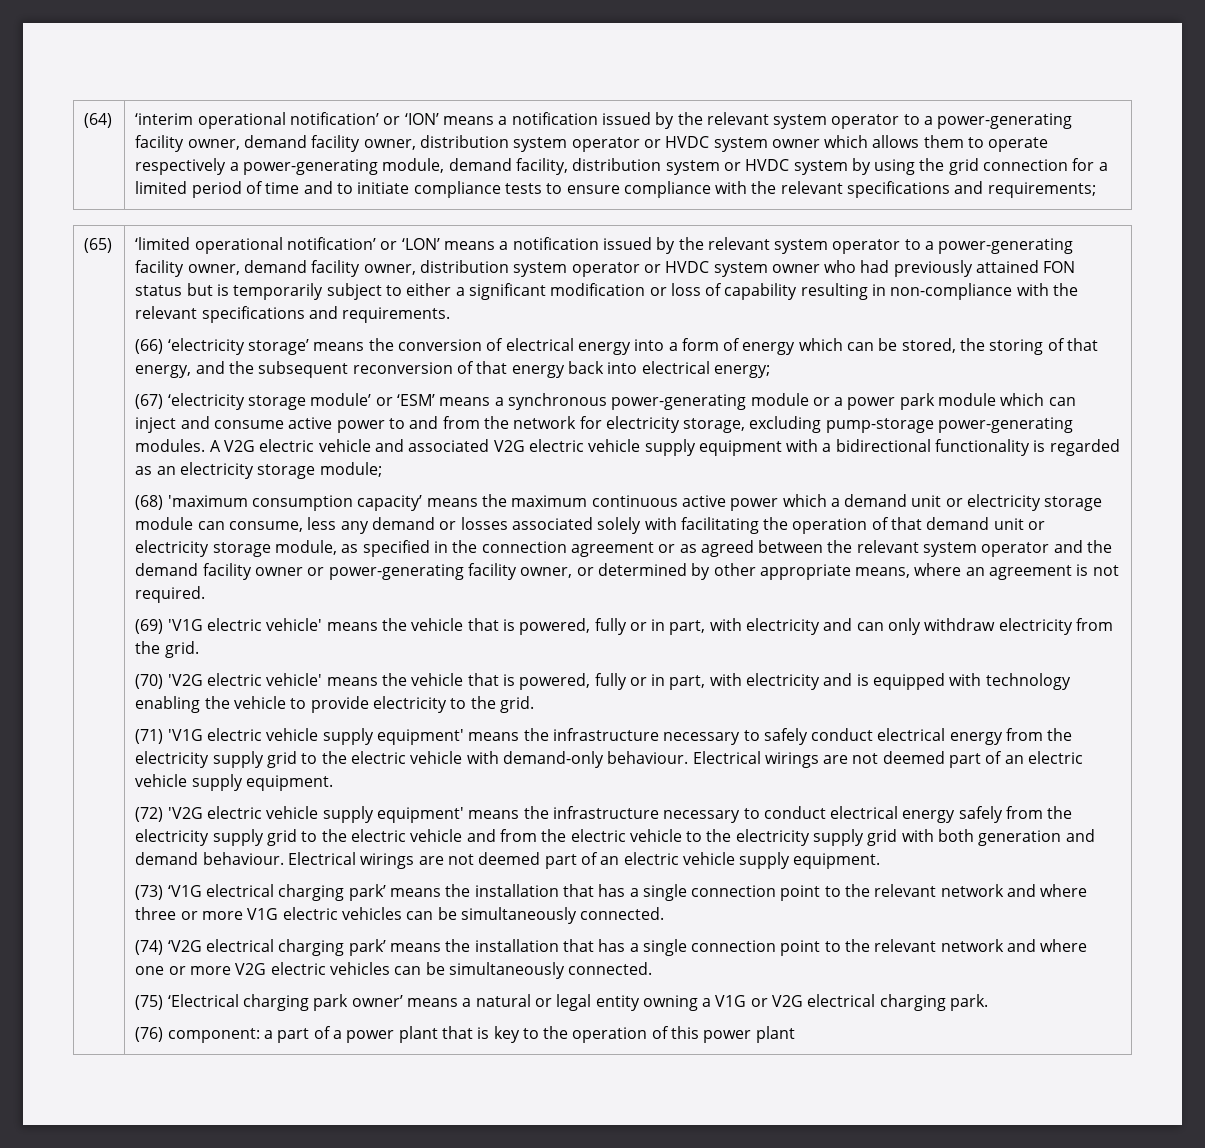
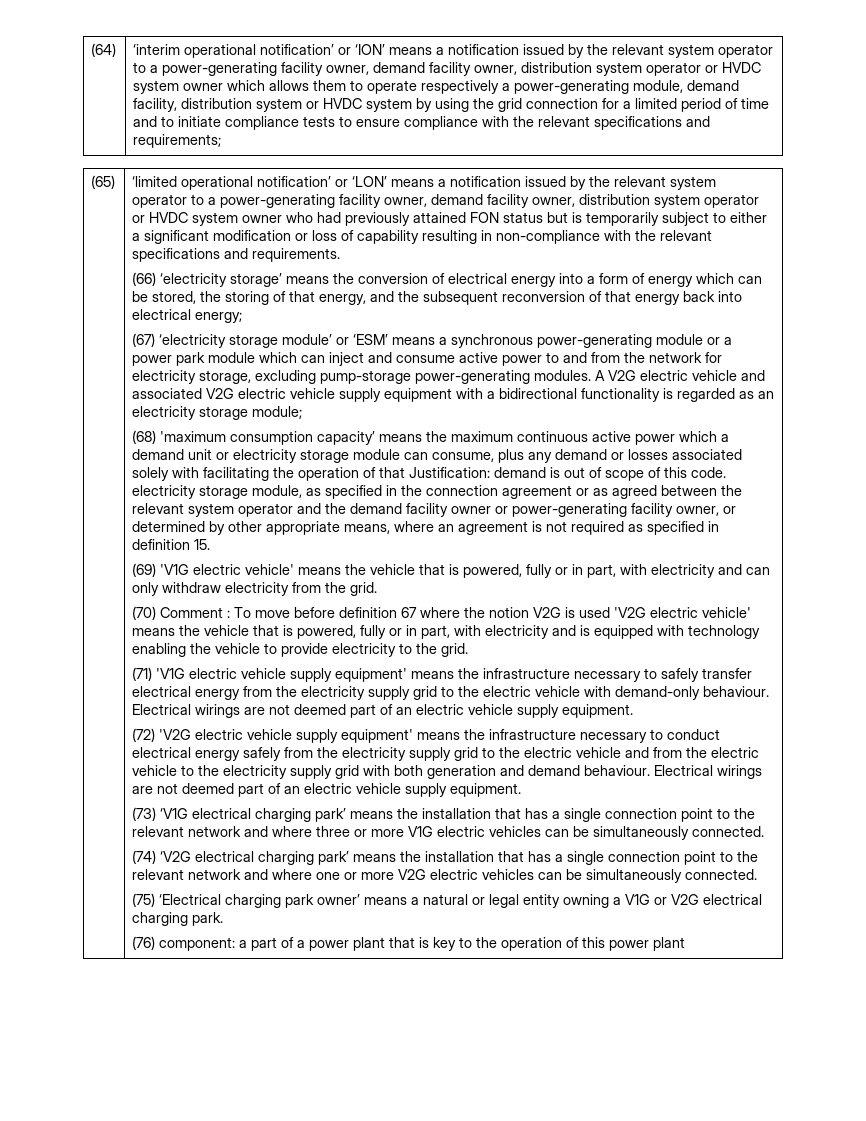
[307,517,337,530] less -> [498,449,525,463] plus
[926,517,1046,530] demand unit or -> [409,467,727,481] Justification: demand is out of scope of this code.
[135,586,206,603] required. -> [571,521,720,535] [132,539,211,550] required as specified in definition 15.
(164, 681) none -> [160,607,611,618] Comment : To move before definition 67 where the notion V2G is used
[811,728,874,741] conduct -> [702,668,753,679] transfer

